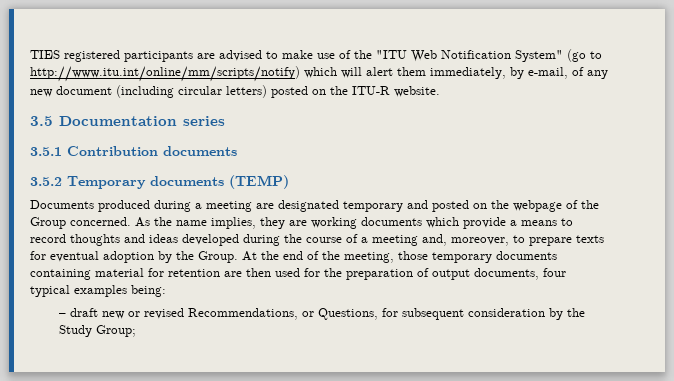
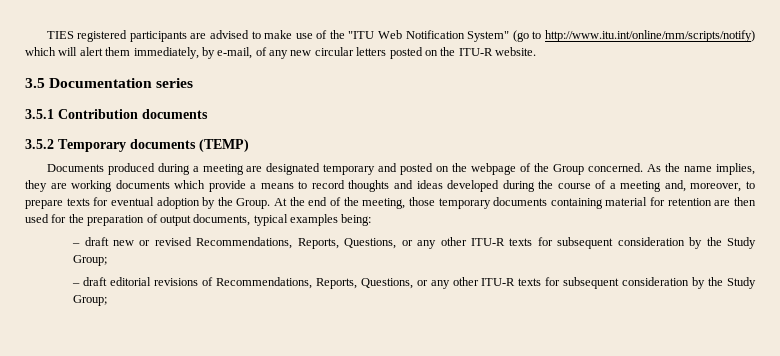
[56,85,267,98] document (including circular letters) -> [314,47,387,56] circular letters
[543,268,566,277] four -> (251, 220) none
[302,308,586,320] [59,325,137,337] or Questions, for subsequent consideration by the Study Group; -> [297,237,757,249] [73,255,108,266] [72,277,757,289] [73,295,108,306] Reports, Questions, or any other ITU-R texts for subsequent consideration by the Study Group; // – draft editorial revisions of Recommendations, Reports, Questions, or any other ITU-R texts for subsequent consideration by the Study Group;

